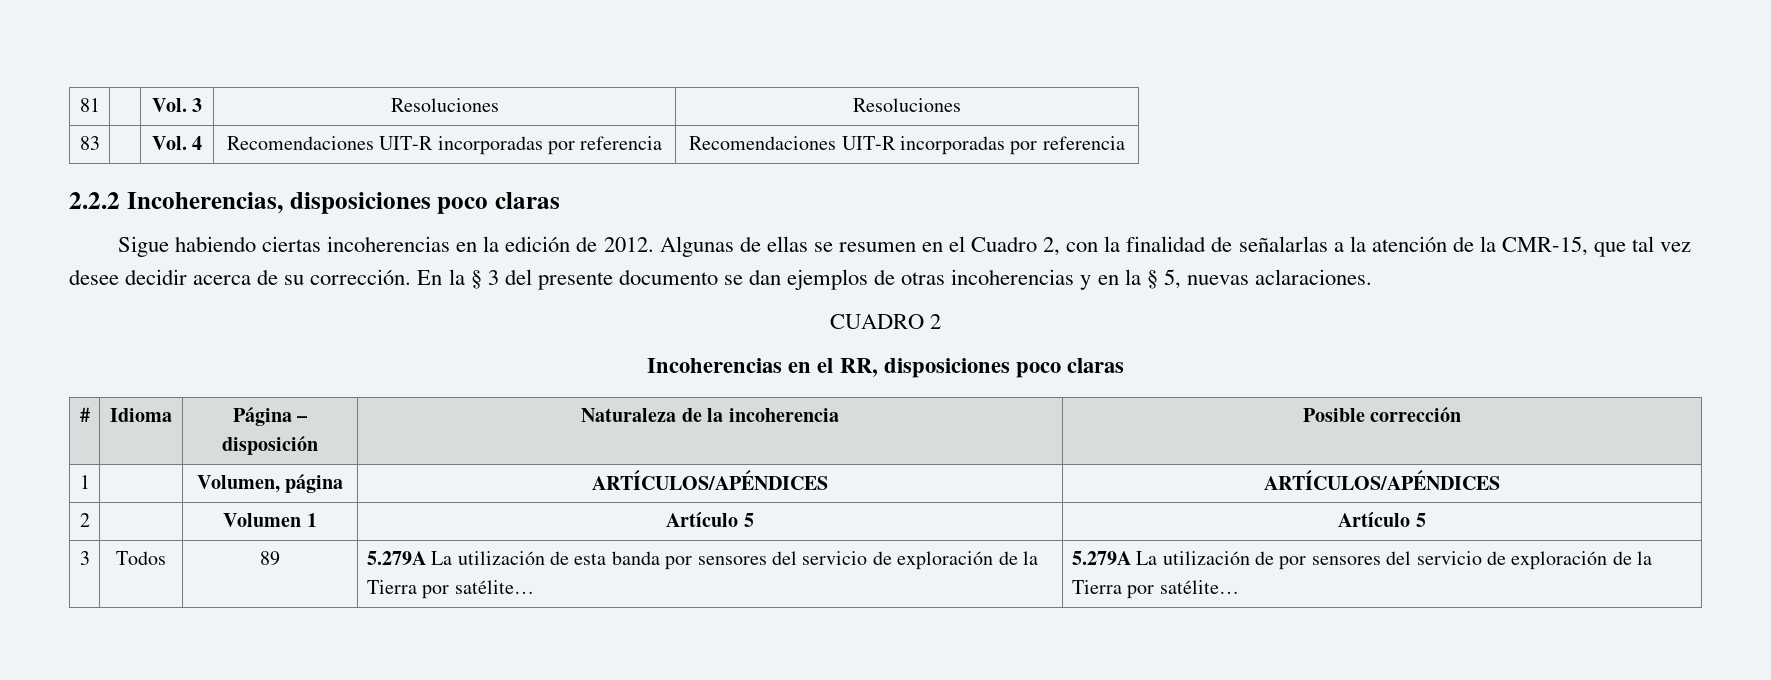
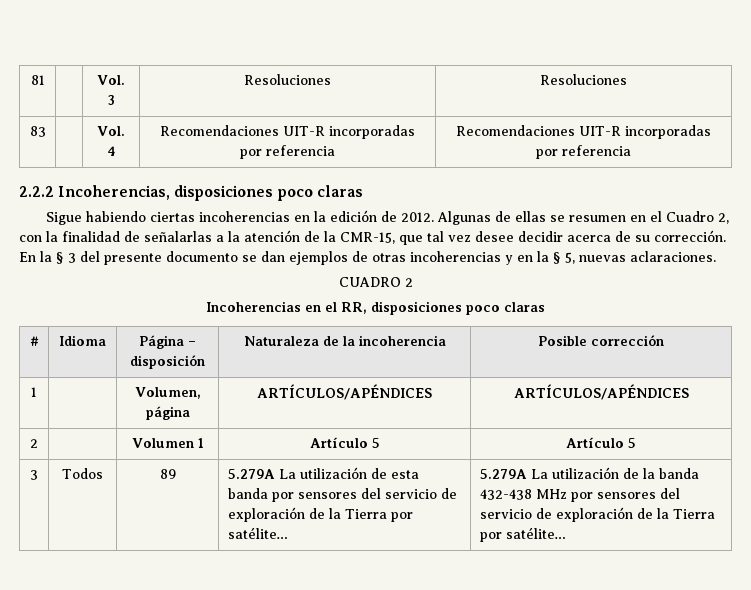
(1275, 558) none -> [642,468,699,479] [479,489,567,500] la banda 432-438 MHz

